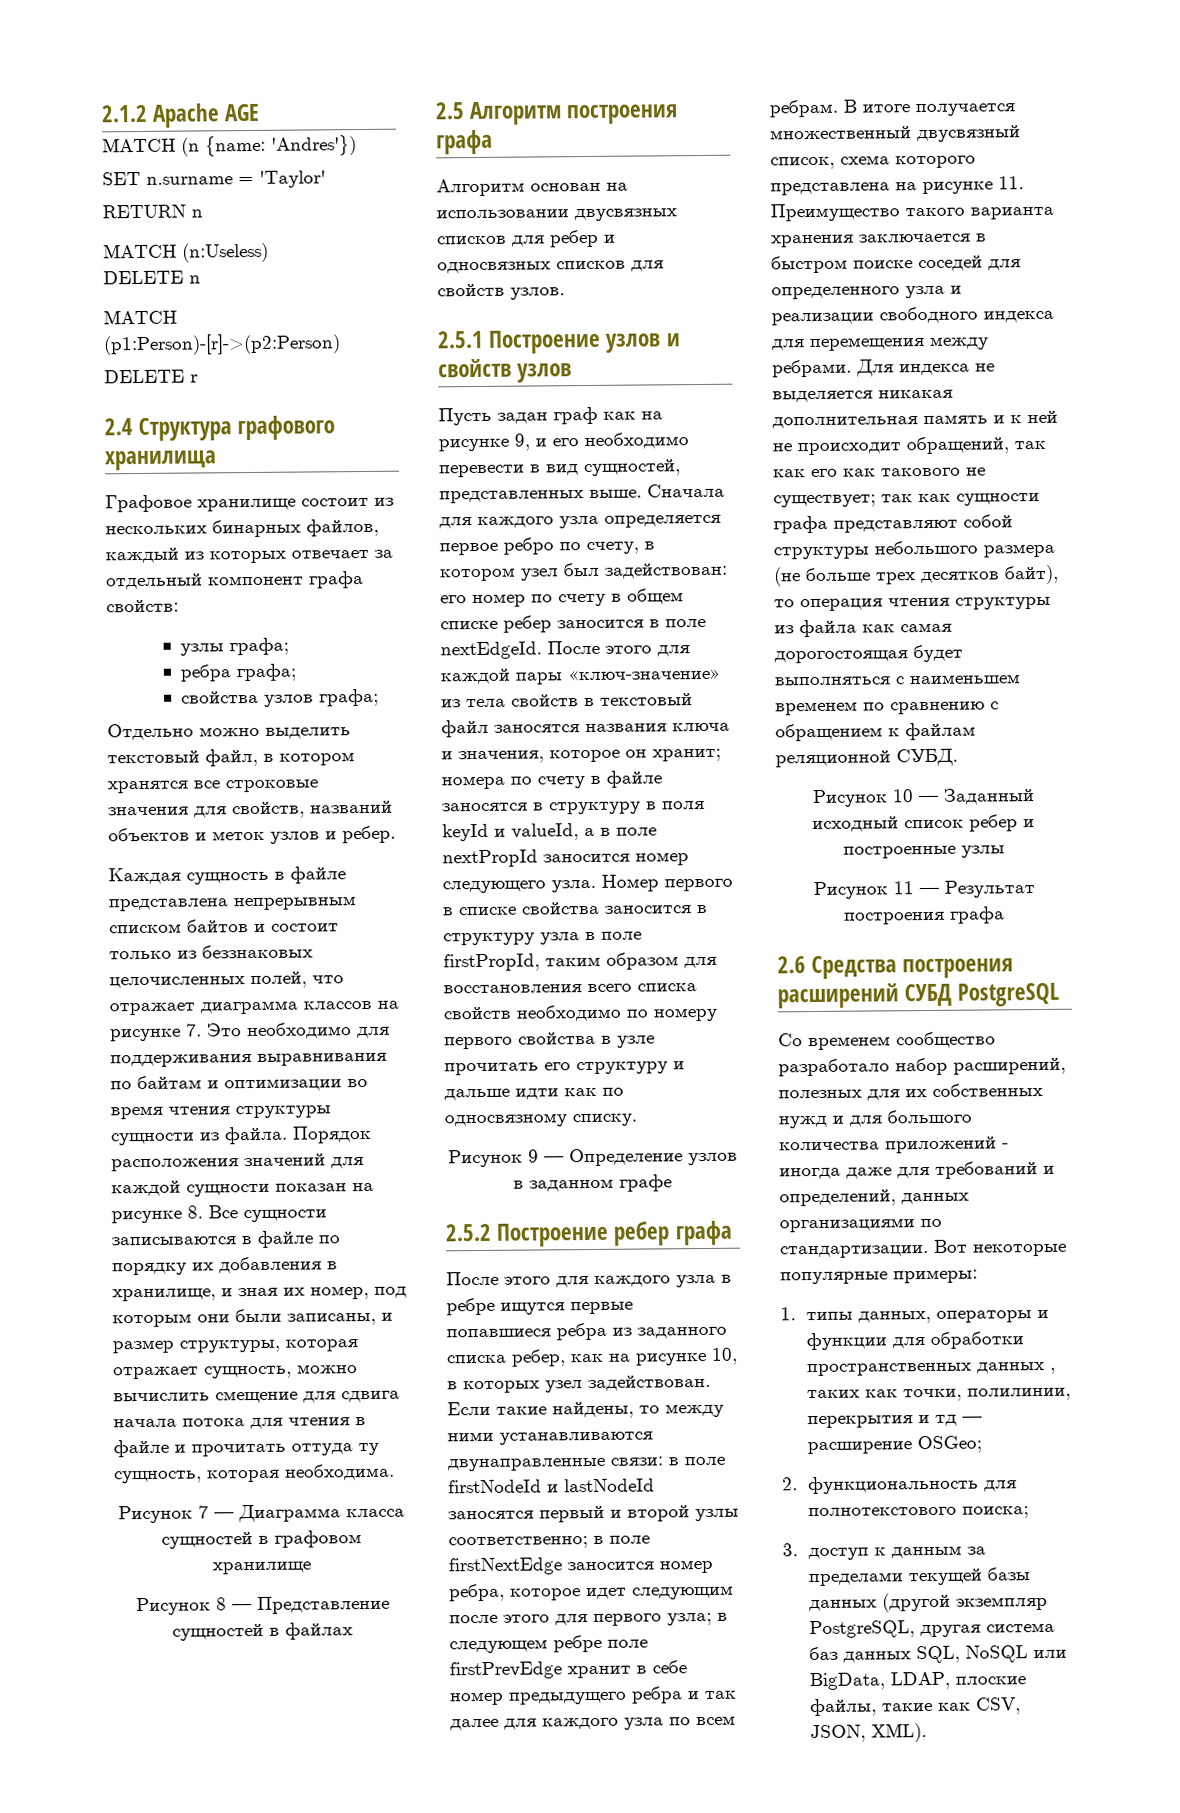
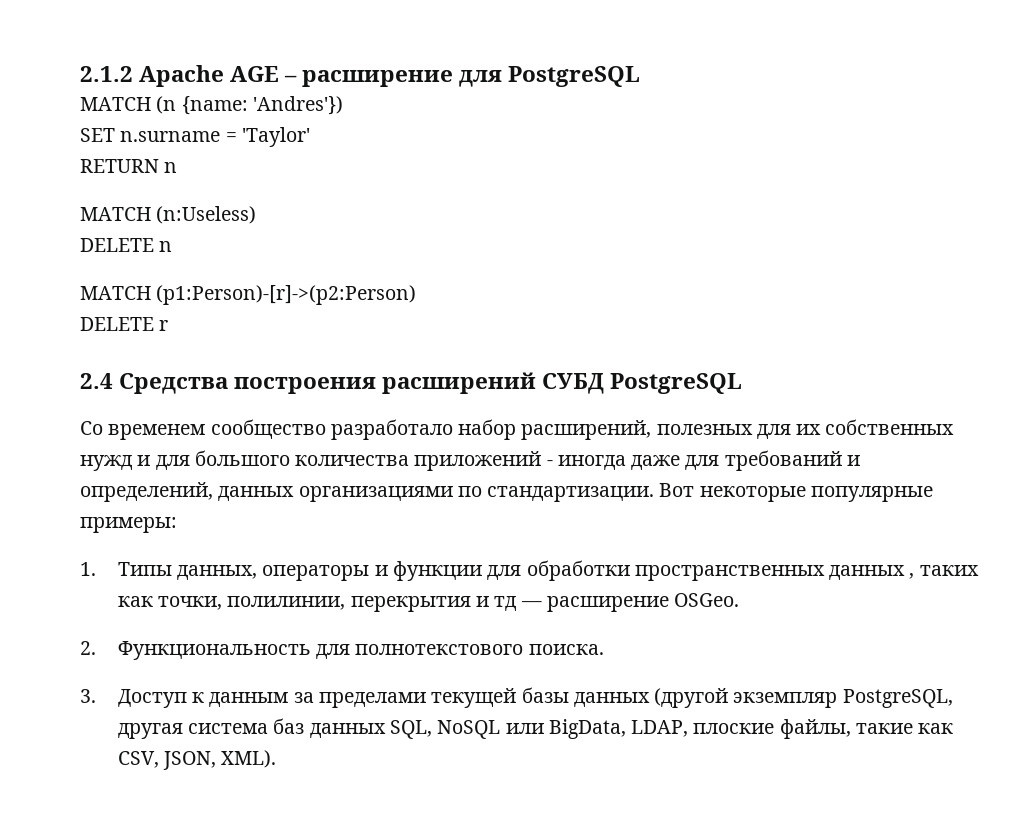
(260, 112) none -> [284,66,641,87] – расширение для PostgreSQL
[138,415,336,441] [104,450,217,471] [105,494,394,513] [105,518,379,538] [105,547,393,564] [106,571,364,590] [106,599,179,613] [179,637,289,656] [179,663,296,682] [180,688,379,707] [107,723,351,741] [107,748,355,767] [107,779,318,794] [108,800,393,819] [108,825,396,844] [108,866,346,885] [108,896,357,912] [109,919,339,934] [109,944,313,960] [109,971,344,989] [109,1000,399,1016] [110,1022,390,1042] [110,1052,387,1068] [110,1075,368,1092] [110,1105,331,1120] [110,1125,372,1146] [111,1153,364,1172] [111,1180,374,1197] [111,1205,327,1224] [111,1230,340,1248] [112,1256,338,1276] [112,1285,407,1302] [112,1308,393,1328] [112,1339,358,1354] [113,1364,358,1380] [113,1390,400,1404] [113,1417,366,1430] [113,1439,379,1458] [114,1463,395,1484] [118,1504,405,1524] [161,1530,362,1549] [212,1561,311,1575] [135,1595,390,1616] [172,1622,353,1641] [435,101,679,126] [436,129,493,155] [436,178,628,197] [436,208,677,222] [437,229,616,248] [437,260,664,274] [437,283,565,300] [437,329,681,354] [438,358,573,383] [438,406,663,426] [438,432,689,452] [439,459,681,478] [439,483,725,504] [439,514,721,529] [439,537,655,556] [439,562,728,582] [440,588,684,608] [440,615,706,633] [440,640,690,660] [440,668,721,685] [441,693,693,708] [441,719,730,738] [441,748,721,764] [441,770,662,790] [442,800,705,815] [442,823,657,842] [442,849,689,868] [442,874,733,894] [443,901,708,916] [443,931,642,946] [443,952,717,972] [443,983,697,994] [443,1004,718,1022] [444,1031,655,1050] [444,1061,685,1076] [444,1087,624,1101] [444,1113,637,1128] [447,1148,738,1168] [513,1174,672,1192] [445,1220,733,1247] [446,1271,732,1288] [446,1297,633,1316] [446,1322,727,1341] [446,1347,738,1367] [447,1374,711,1394] [447,1401,724,1419] [447,1431,653,1445] [447,1456,725,1472] [448,1478,655,1494] [448,1505,739,1523] [448,1535,650,1550] [448,1557,713,1576] [449,1583,734,1602] [449,1612,728,1626] [449,1634,648,1654] [449,1660,687,1680] [449,1686,737,1706] [450,1715,736,1731] [769,99,1015,118] [770,125,1021,143] [770,155,976,170] [770,176,1024,196] [770,203,1054,222] [771,233,987,248] [771,255,1021,274] [771,285,962,300] [771,306,1054,326] [771,336,989,352] [772,359,995,378] [772,389,953,403] [772,410,1058,429] [772,436,1046,456] [773,467,986,478] [773,492,1040,508] [773,514,1013,534] [773,540,1055,560] [773,564,1059,587] [774,596,1051,612] [774,619,952,638] [774,644,963,664] [774,674,1021,686] [775,701,999,716] [775,722,976,742] [775,748,958,768] [811,788,1035,808] [812,814,1035,833] [842,845,1005,859] [812,880,1035,900] [844,906,1005,925] [777,956,806,974] Структура графового хранилища // Графовое хранилище состоит из нескольких бинарных файлов, каждый из которых отвечает за отдельный компонент графа свойств: // узлы графа; // ребра графа; // свойства узлов графа; // Отдельно можно выделить текстовый файл, в котором хранятся все строковые значения для свойств, названий объектов и меток узлов и ребер. // Каждая сущность в файле представлена непрерывным списком байтов и состоит только из беззнаковых целочисленных полей, что отражает диаграмма классов на рисунке 7. Это необходимо для поддерживания выравнивания по байтам и оптимизации во время чтения структуры сущности из файла. Порядок расположения значений для каждой сущности показан на рисунке 8. Все сущности записываются в файле по порядку их добавления в хранилище, и зная их номер, под которым они были записаны, и размер структуры, которая отражает сущность, можно вычислить смещение для сдвига начала потока для чтения в файле и прочитать оттуда ту сущность, которая необходима. // Рисунок 7 — Диаграмма класса сущностей в графовом хранилище // Рисунок 8 — Представление сущностей в файлах // 2.5 Алгоритм построения графа // Алгоритм основан на использовании двусвязных списков для ребер и односвязных списков для свойств узлов. // 2.5.1 Построение узлов и свойств узлов // Пусть задан граф как на рисунке 9, и его необходимо перевести в вид сущностей, представленных выше. Сначала для каждого узла определяется первое ребро по счету, в котором узел был задействован: его номер по счету в общем списке ребер заносится в поле nextEdgeId. После этого для каждой пары «ключ-значение» из тела свойств в текстовый файл заносятся названия ключа и значения, которое он хранит; номера по счету в файле заносятся в структуру в поля keyId и valueId, а в поле nextPropId заносится номер следующего узла. Номер первого в списке свойства заносится в структуру узла в поле firstPropId, таким образом для восстановления всего списка свойств необходимо по номеру первого свойства в узле прочитать его структуру и дальше идти как по односвязному списку. // Рисунок 9 — Определение узлов в заданном графе // 2.5.2 Построение ребер графа // После этого для каждого узла в ребре ищутся первые попавшиеся ребра из заданного списка ребер, как на рисунке 10, в которых узел задействован. Если такие найдены, то между ними устанавливаются двунаправленные связи: в поле firstNodeId и lastNodeId заносятся первый и второй узлы соответственно; в поле firstNextEdge заносится номер ребра, которое идет следующим после этого для первого узла; в следующем ребре поле firstPrevEdge хранит в себе номер предыдущего ребра и так далее для каждого узла по всем ребрам. В итоге получается множественный двусвязный список, схема которого представлена на рисунке 11. Преимущество такого варианта хранения заключается в быстром поиске соседей для определенного узла и реализации свободного индекса для перемещения между ребрами. Для индекса не выделяется никакая дополнительная память и к ней не происходит обращений, так как его как такового не существует; так как сущности графа представляют собой структуры небольшого размера (не больше трех десятков байт), то операция чтения структуры из файла как самая дорогостоящая будет выполняться с наименьшем временем по сравнению с обращением к файлам реляционной СУБД. // Рисунок 10 — Заданный исходный список ребер и построенные узлы // Рисунок 11 — Результат построения графа // 2.6 -> (113, 381) none
[806,1311,854,1321] типы -> [117,562,172,576] Типы
[917,1435,983,1454] OSGeo; -> [674,593,740,607] OSGeo.
[808,1475,980,1495] функциональность -> [117,641,311,660] Функциональность
[962,1506,1030,1519] поиска; -> [528,644,604,655] поиска.
[808,1547,870,1561] доступ -> [117,689,187,708] Доступ

